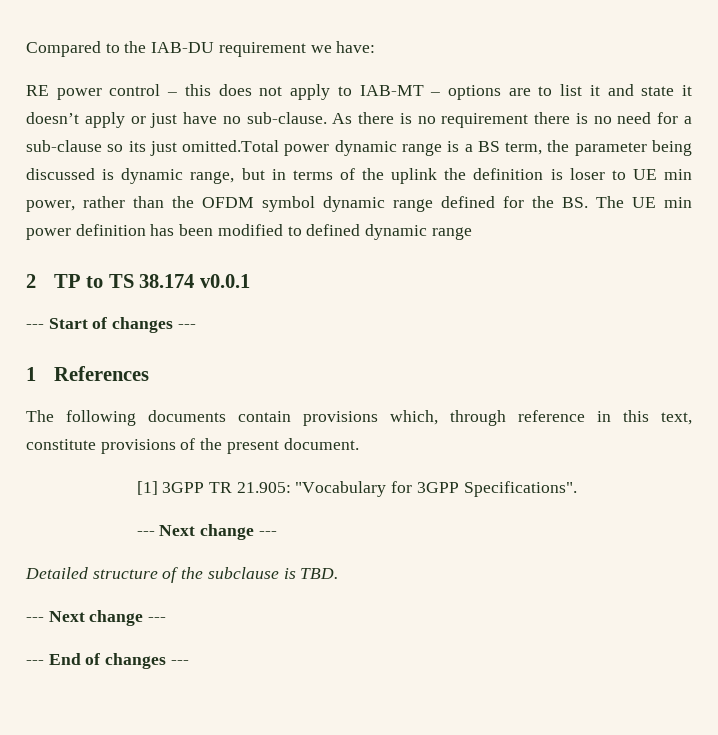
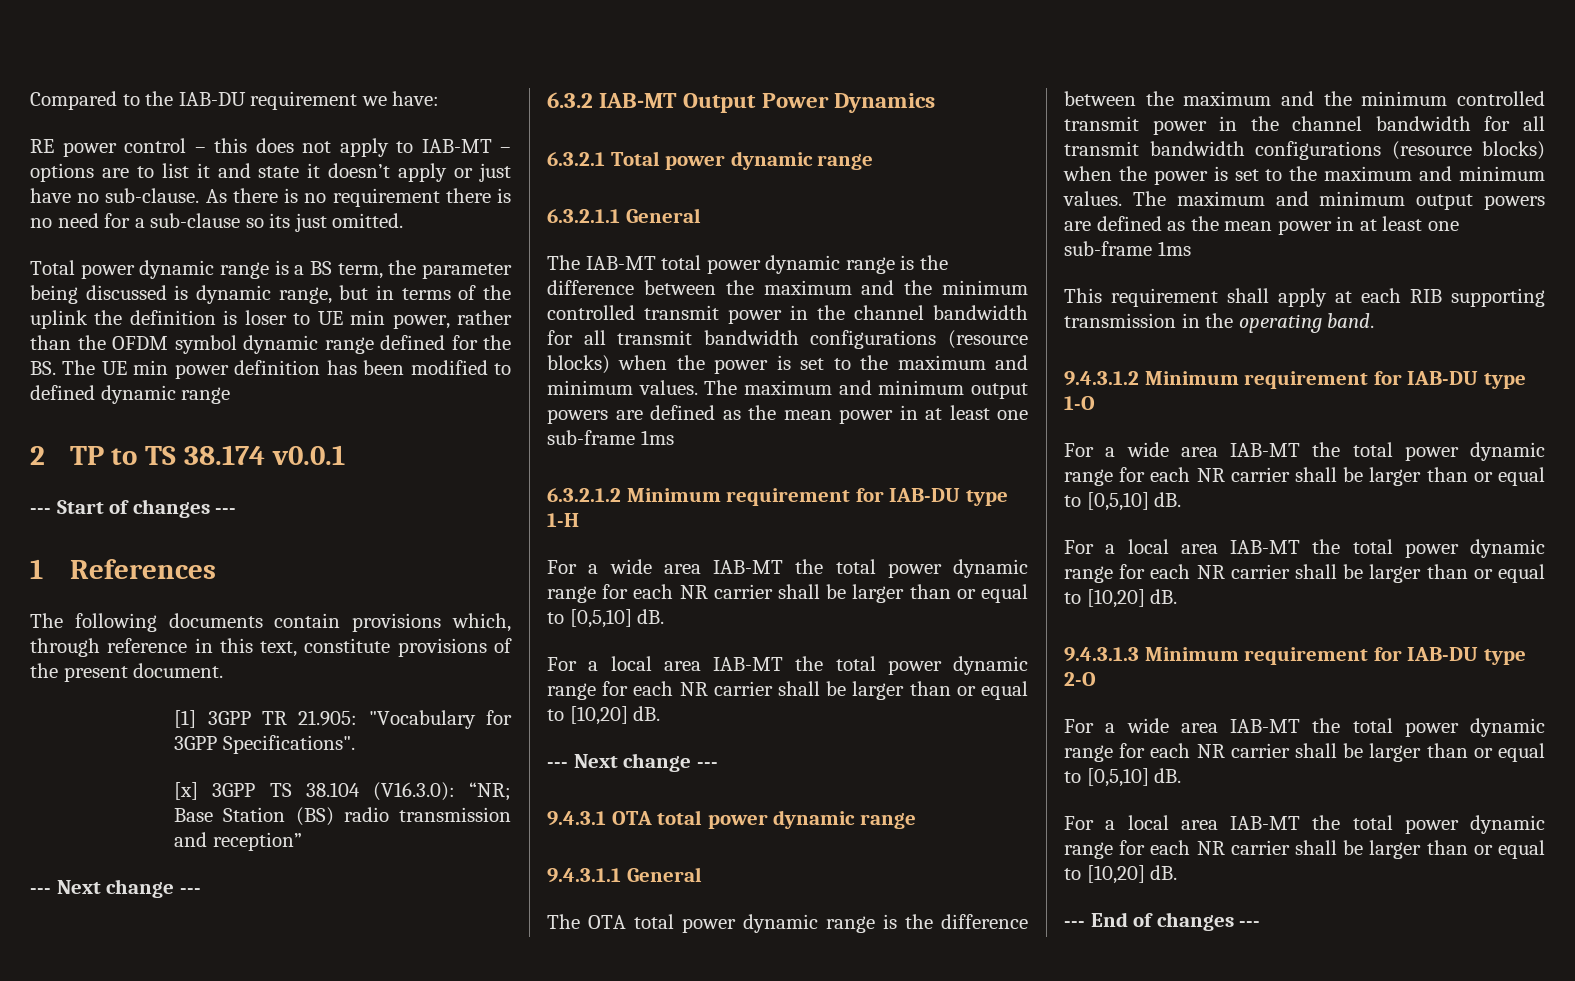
[182,140,280,152] omitted.Total -> [332,213,404,228] [30,260,75,275] omitted. // Total
[136,524,277,540] [25,567,339,583] [26,610,167,626] --- Next change --- // Detailed structure of the subclause is TBD. // --- Next change --- -> [174,782,511,801] [174,807,512,826] [174,832,302,851] [30,879,201,898] [547,92,935,113] [547,151,874,170] [547,208,701,223] [547,255,948,274] [547,280,1028,295] [547,305,1028,324] [547,330,1028,349] [547,355,1028,374] [547,380,1028,399] [547,405,1028,424] [547,430,674,445] [547,488,1008,506] [547,513,579,527] [547,559,1028,578] [547,584,1028,603] [547,609,665,628] [547,656,1028,675] [547,681,1028,700] [547,706,661,725] [547,753,718,772] [547,810,916,829] [547,867,702,883] [547,914,1028,933] [1064,91,1545,106] [1064,116,1545,135] [1064,141,1545,160] [1063,166,1545,185] [1063,191,1545,210] [1064,216,1459,235] [1064,241,1191,256] [1064,288,1545,307] [1064,313,1375,333] [1064,371,1526,389] [1064,396,1095,410] [1064,442,1545,461] [1064,467,1545,486] [1064,492,1182,511] [1064,539,1545,558] [1064,564,1545,583] [1064,589,1178,608] [1064,647,1526,665] [1064,672,1096,686] [1064,718,1545,737] [1064,743,1545,762] [1064,768,1182,787] [1064,815,1545,834] [1064,840,1545,859] [1064,865,1178,884] [x] 3GPP TS 38.104 (V16.3.0): “NR; Base Station (BS) radio transmission and reception” // --- Next change --- // 6.3.2 IAB-MT Output Power Dynamics // 6.3.2.1 Total power dynamic range // 6.3.2.1.1 General // The IAB-MT total power dynamic range is the difference between the maximum and the minimum controlled transmit power in the channel bandwidth for all transmit bandwidth configurations (resource blocks) when the power is set to the maximum and minimum values. The maximum and minimum output powers are defined as the mean power in at least one sub-frame 1ms // 6.3.2.1.2 Minimum requirement for IAB-DU type 1-H // For a wide area IAB-MT the total power dynamic range for each NR carrier shall be larger than or equal to [0,5,10] dB. // For a local area IAB-MT the total power dynamic range for each NR carrier shall be larger than or equal to [10,20] dB. // --- Next change --- // 9.4.3.1 OTA total power dynamic range // 9.4.3.1.1 General // The OTA total power dynamic range is the difference between the maximum and the minimum controlled transmit power in the channel bandwidth for all transmit bandwidth configurations (resource blocks) when the power is set to the maximum and minimum values. The maximum and minimum output powers are defined as the mean power in at least one sub-frame 1ms // This requirement shall apply at each RIB supporting transmission in the operating band. // 9.4.3.1.2 Minimum requirement for IAB-DU type 1-O // For a wide area IAB-MT the total power dynamic range for each NR carrier shall be larger than or equal to [0,5,10] dB. // For a local area IAB-MT the total power dynamic range for each NR carrier shall be larger than or equal to [10,20] dB. // 9.4.3.1.3 Minimum requirement for IAB-DU type 2-O // For a wide area IAB-MT the total power dynamic range for each NR carrier shall be larger than or equal to [0,5,10] dB. // For a local area IAB-MT the total power dynamic range for each NR carrier shall be larger than or equal to [10,20] dB.

